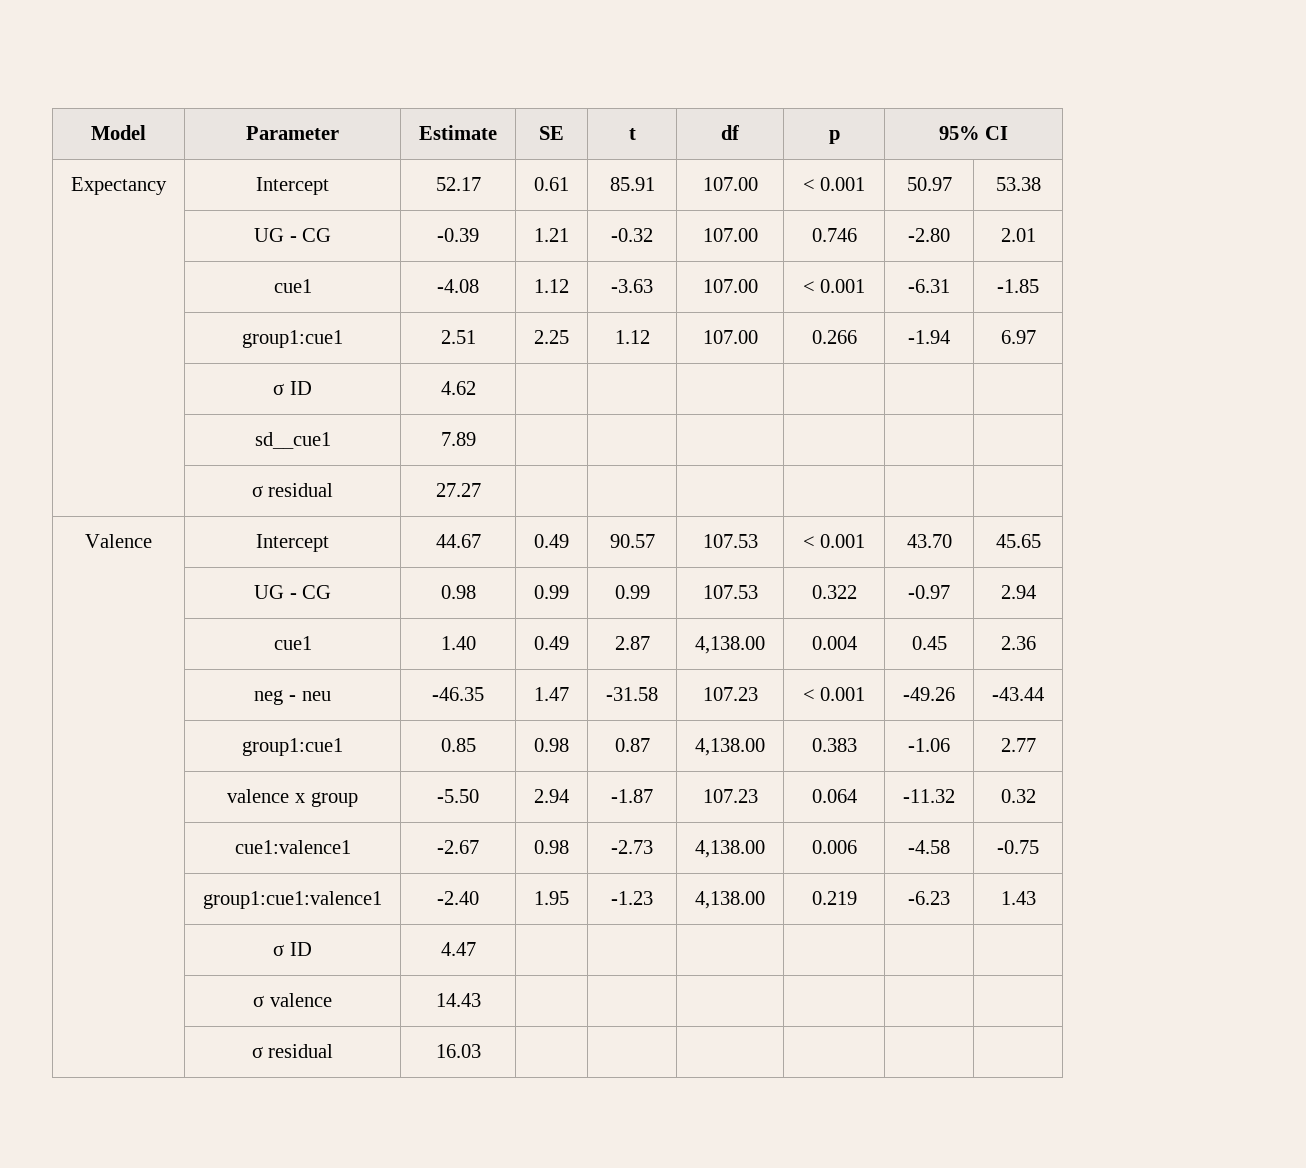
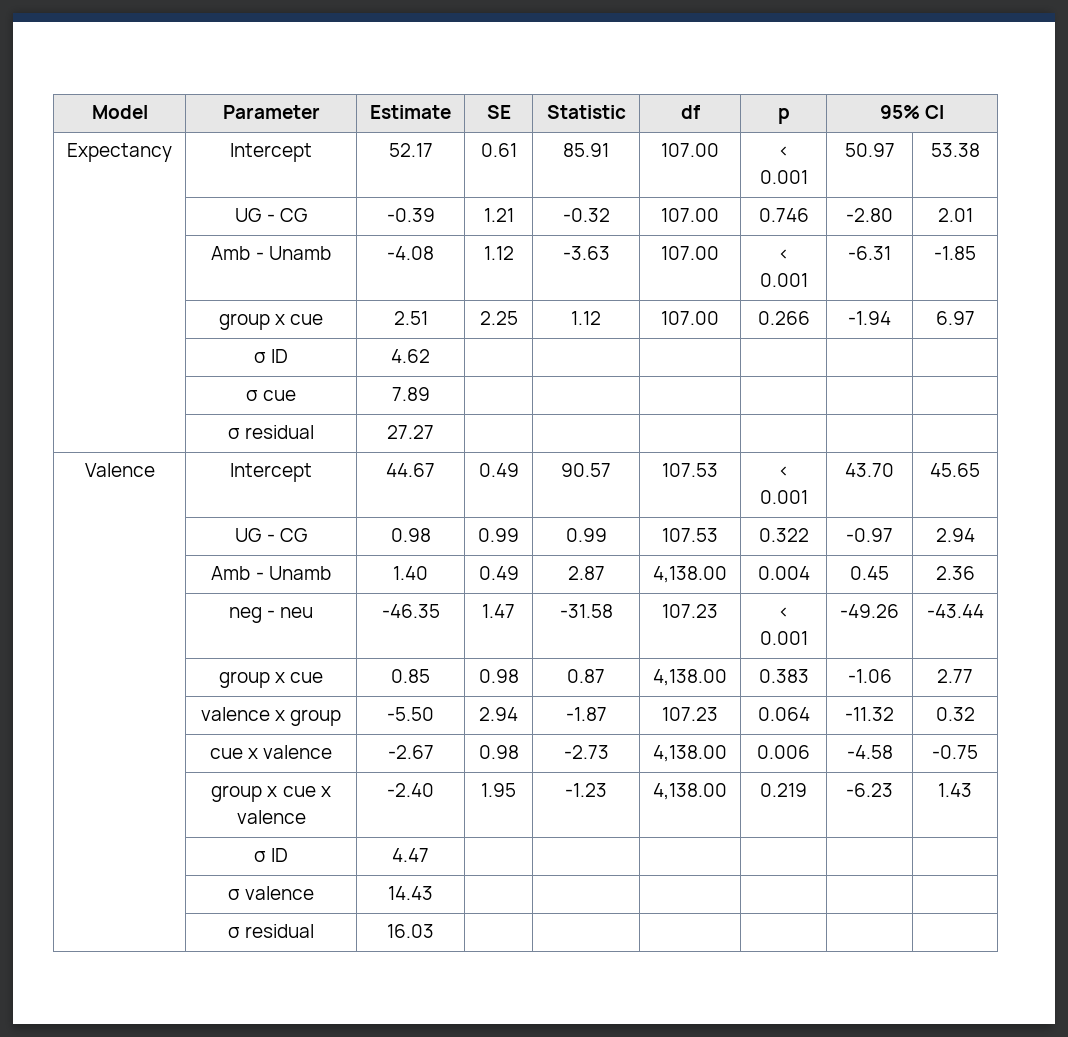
[628,128,636,140] t -> [546,105,626,119] Statistic
[273,279,312,293] cue1 -> [211,246,331,260] Amb - Unamb
[242,330,343,348] group1:cue1 -> [218,313,324,330] group x cue
[254,432,331,449] sd__cue1 -> [245,390,297,401] σ cue
[273,636,312,650] cue1 -> [211,566,331,580] Amb - Unamb
[242,738,343,756] group1:cue1 -> [218,671,324,688] group x cue
[234,840,351,854] cue1:valence1 -> [209,745,333,759] cue x valence
[203,891,382,909] group1:cue1:valence1 -> [211,785,331,802] [236,810,306,824] group x cue x valence

